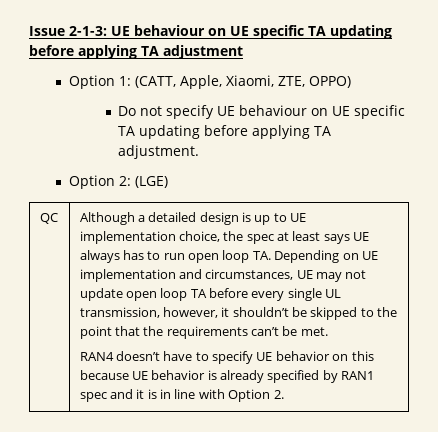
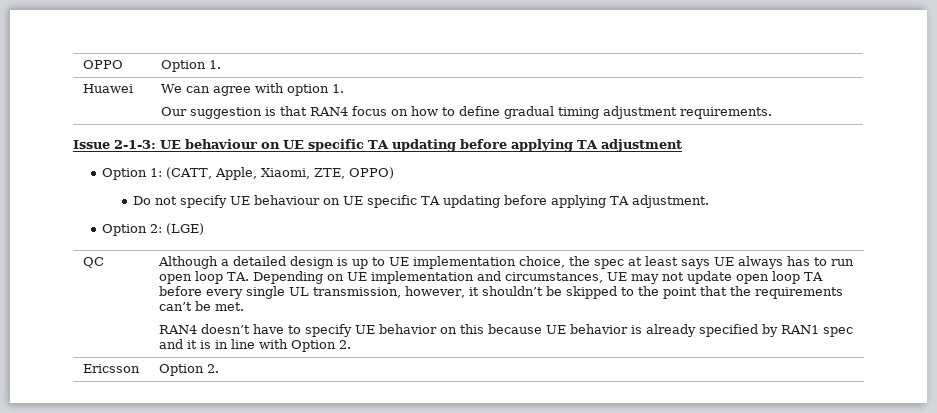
(29, 31) none -> [82,60,123,69] [160,60,221,72] [82,84,133,93] [160,83,344,96] [160,106,772,119] OPPO | Option 1. // Huawei | We can agree with option 1. // Our suggestion is that RAN4 focus on how to define gradual timing adjustment requirements. //
(284, 394) none -> [82,364,140,373] [158,364,219,376] // Ericsson | Option 2.

